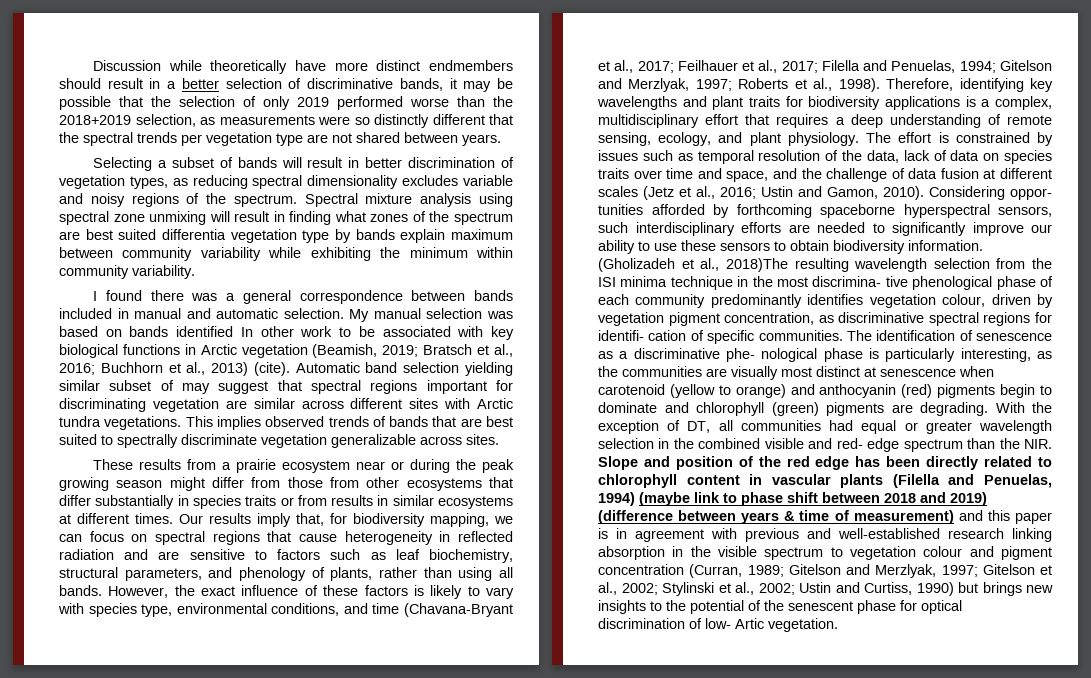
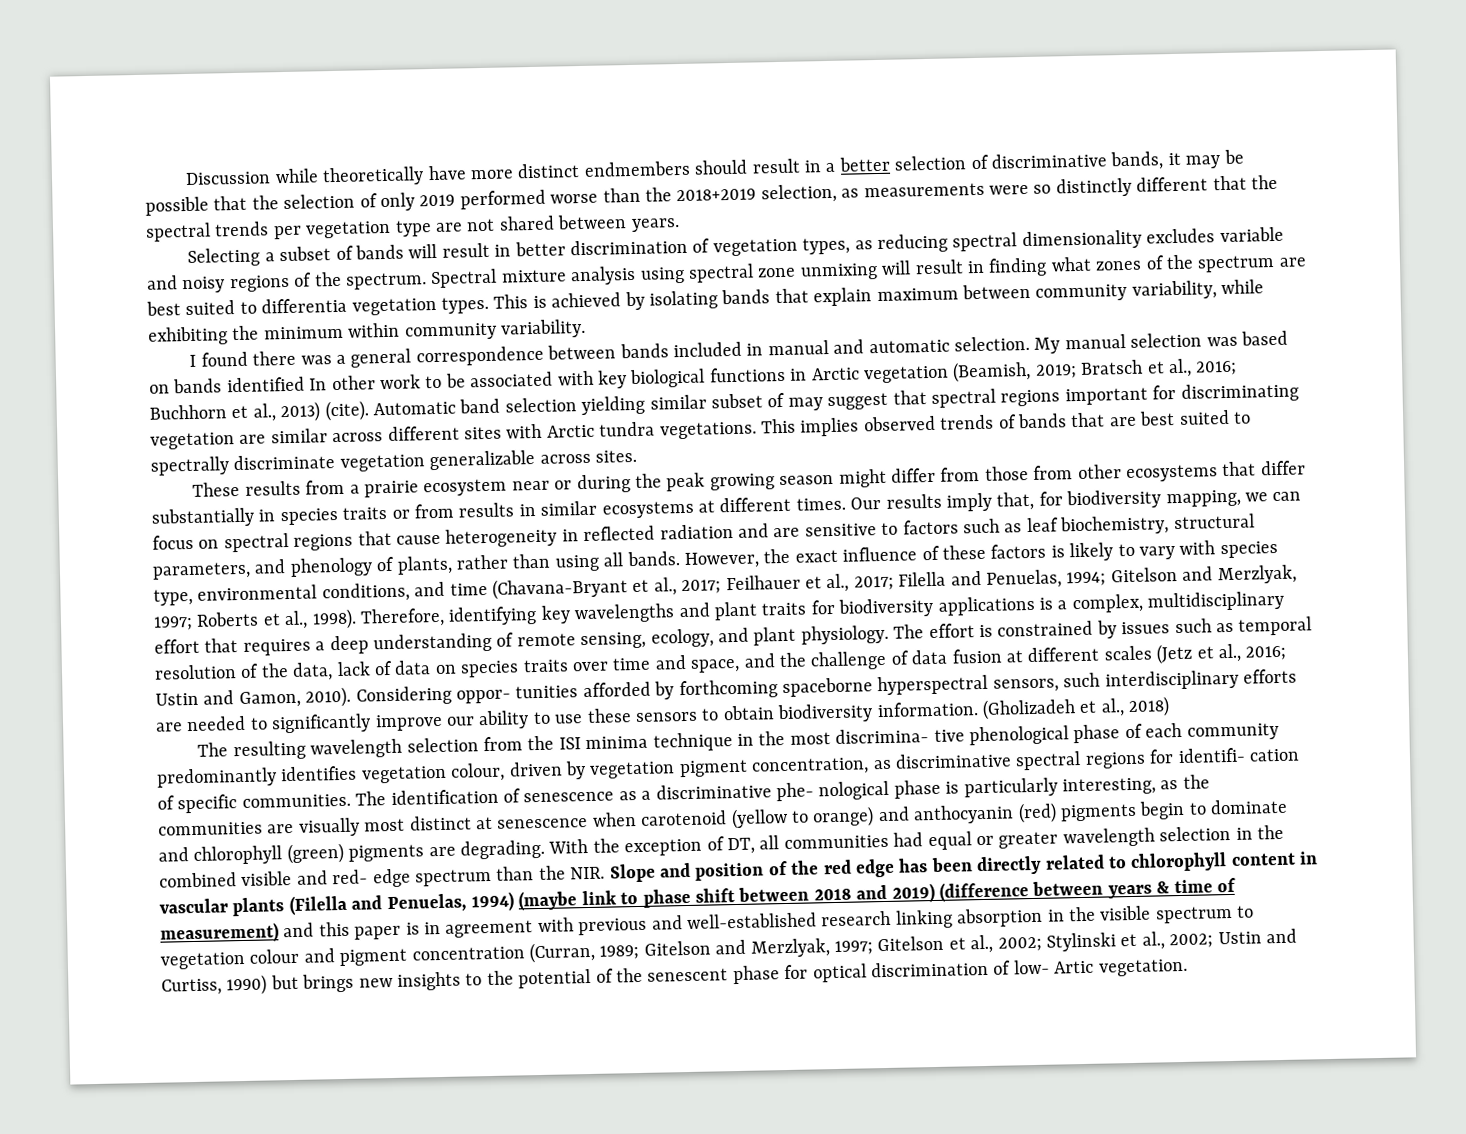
(157, 234) none -> [239,301,257,314] to
[302,229,395,243] type by bands -> [441,288,809,314] types. This is achieved by isolating bands that
[200,247,261,261] variability -> [1131,280,1217,300] variability,
[725,258,788,272] 2018)The -> [1128,696,1171,718] [197,742,229,757] 2018) // The

